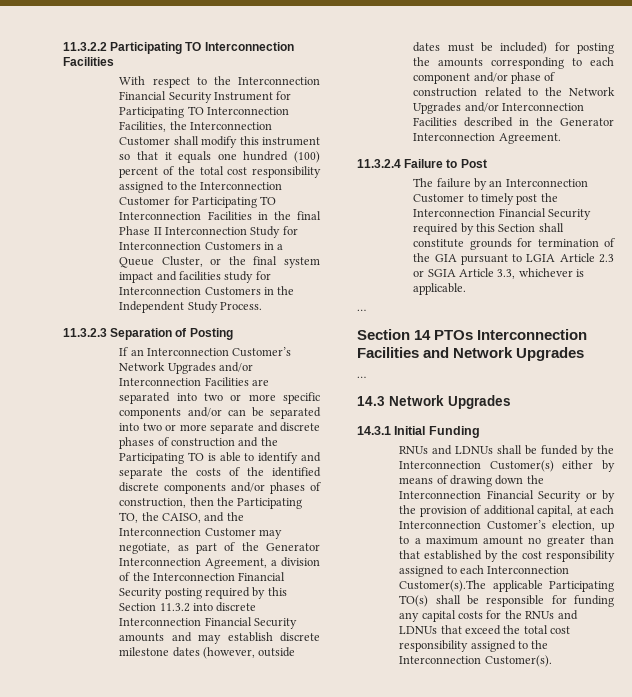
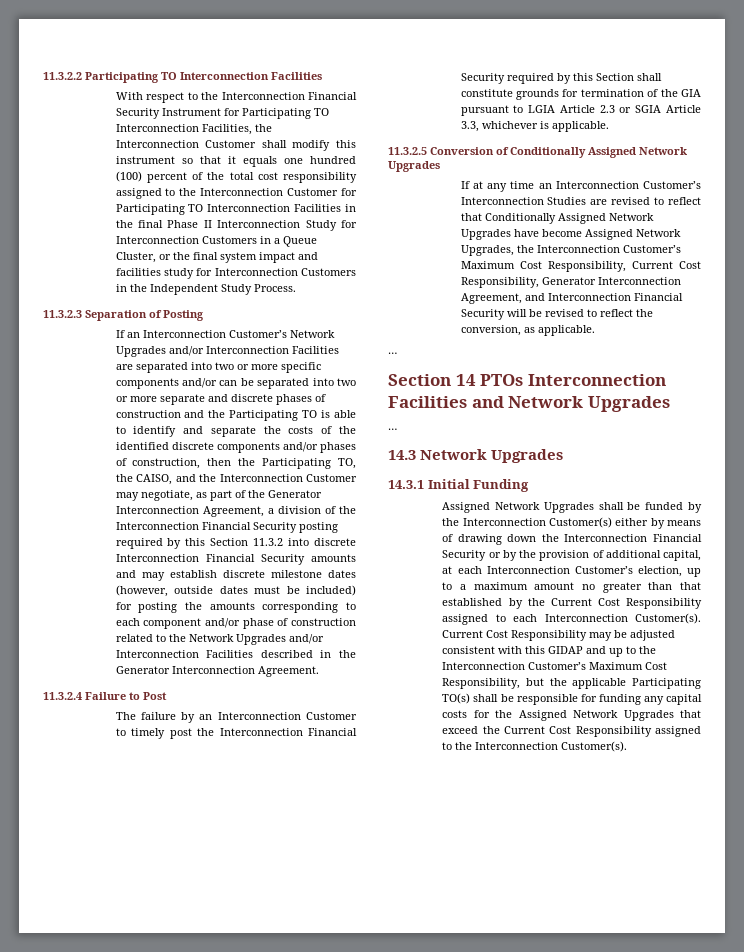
(467, 289) none -> [388,147,687,158] [388,161,440,172] [460,181,701,192] [460,197,701,205] [460,213,654,224] [460,229,681,240] [460,245,681,256] [460,261,701,272] [460,277,681,288] [460,293,683,304] [460,309,653,320] [460,325,595,336] // 11.3.2.5 Conversion of Conditionally Assigned Network Upgrades // If at any time an Interconnection Customer’s Interconnection Studies are revised to reflect that Conditionally Assigned Network Upgrades have become Assigned Network Upgrades, the Interconnection Customer’s Maximum Cost Responsibility, Current Cost Responsibility, Generator Interconnection Agreement, and Interconnection Financial Security will be revised to reflect the conversion, as applicable.
[399,445,494,455] RNUs and LDNUs -> [442,502,594,513] Assigned Network Upgrades
[522,550,615,562] cost responsibility -> [550,598,702,609] Current Cost Responsibility
[399,580,487,592] Customer(s).The -> [635,613,701,624] [442,630,676,641] [442,646,657,657] [442,662,668,670] [442,678,567,689] Customer(s). Current Cost Responsibility may be adjusted consistent with this GIDAP and up to the Interconnection Customer’s Maximum Cost Responsibility, but the
[525,610,578,620] [399,625,571,635] [399,640,469,652] RNUs and LDNUs that exceed the total cost responsibility -> [518,710,701,721] [442,726,652,737] Assigned Network Upgrades that exceed the Current Cost Responsibility

